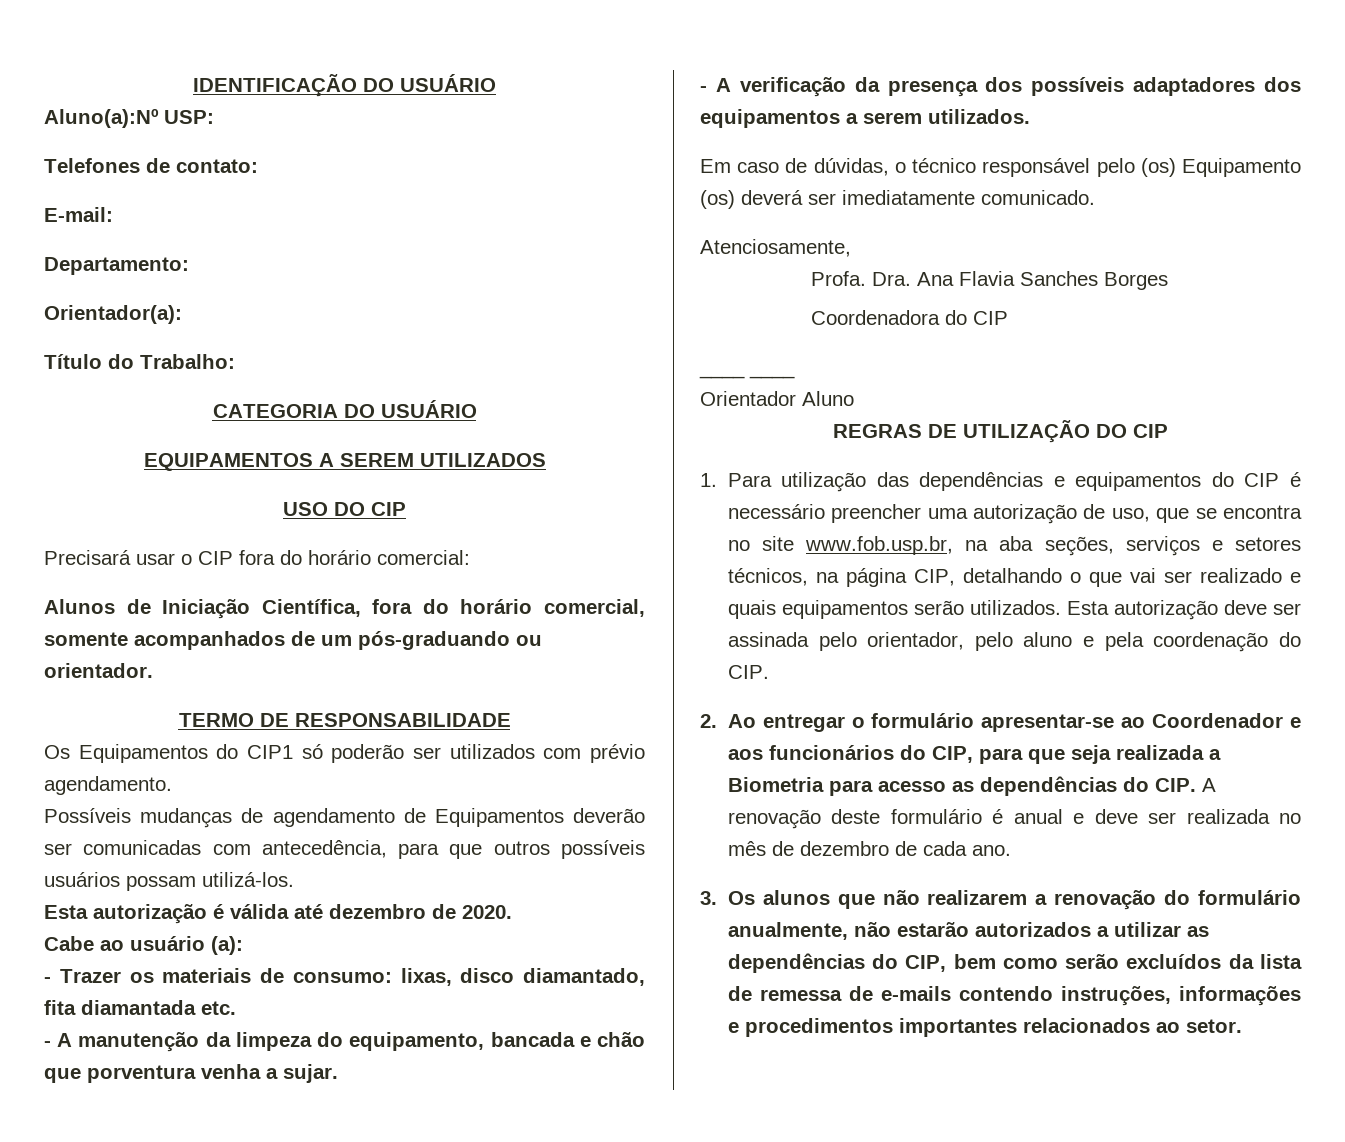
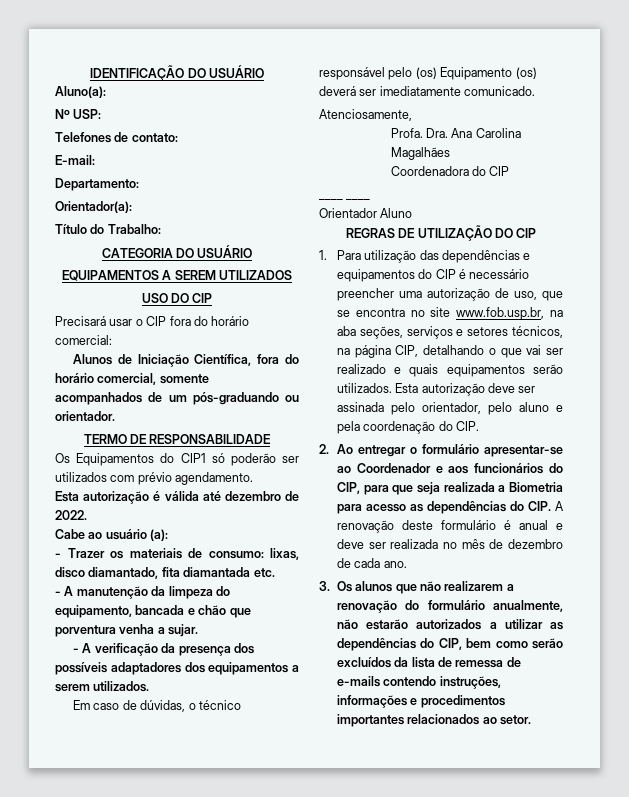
[44,109,159,128] Aluno(a):Nº -> [55,86,106,98] [55,109,70,119] Aluno(a): // Nº
[44,808,645,828] [44,840,645,859] [44,872,294,891] // Possíveis mudanças de agendamento de Equipamentos deverão ser comunicadas com antecedência, para que outros possíveis usuários possam utilizá-los. -> (254, 478) none
[462,905,512,919] 2020. -> [55,510,87,520] 2022.
[959,271,1169,290] Flavia Sanches Borges -> [475,128,521,138] [390,147,450,160] Carolina Magalhães

